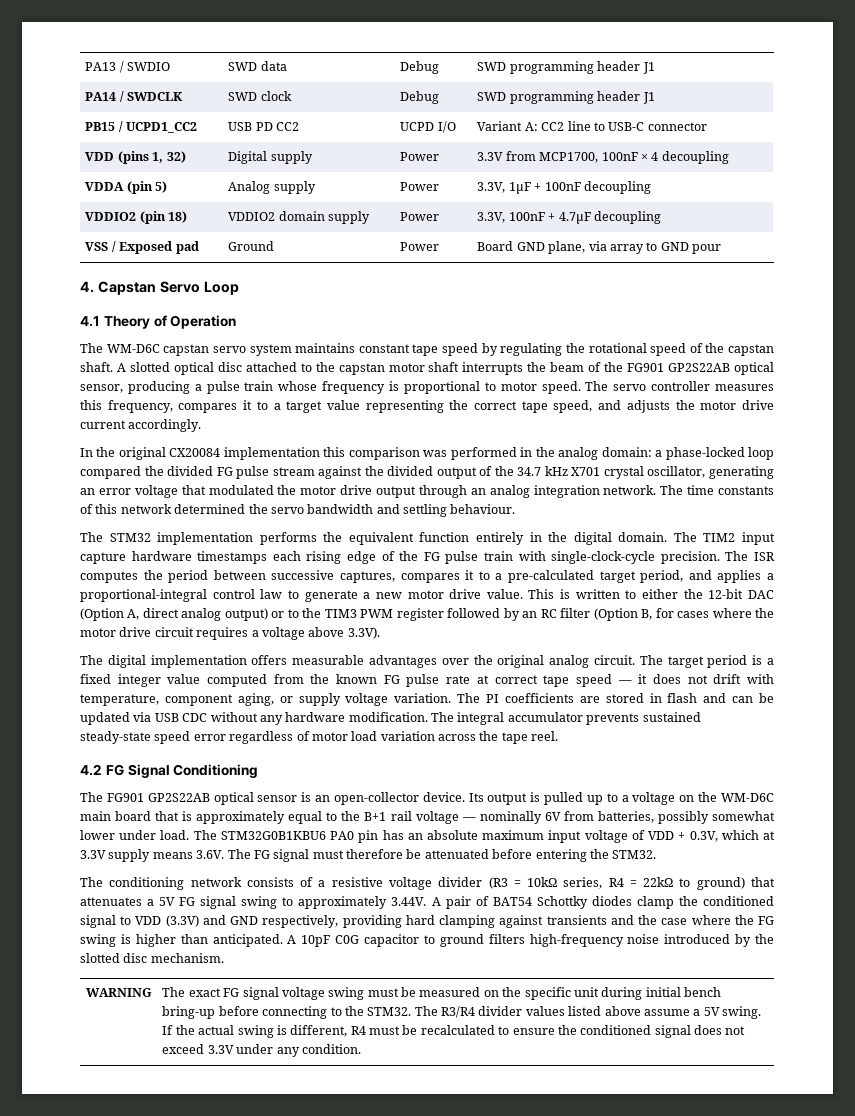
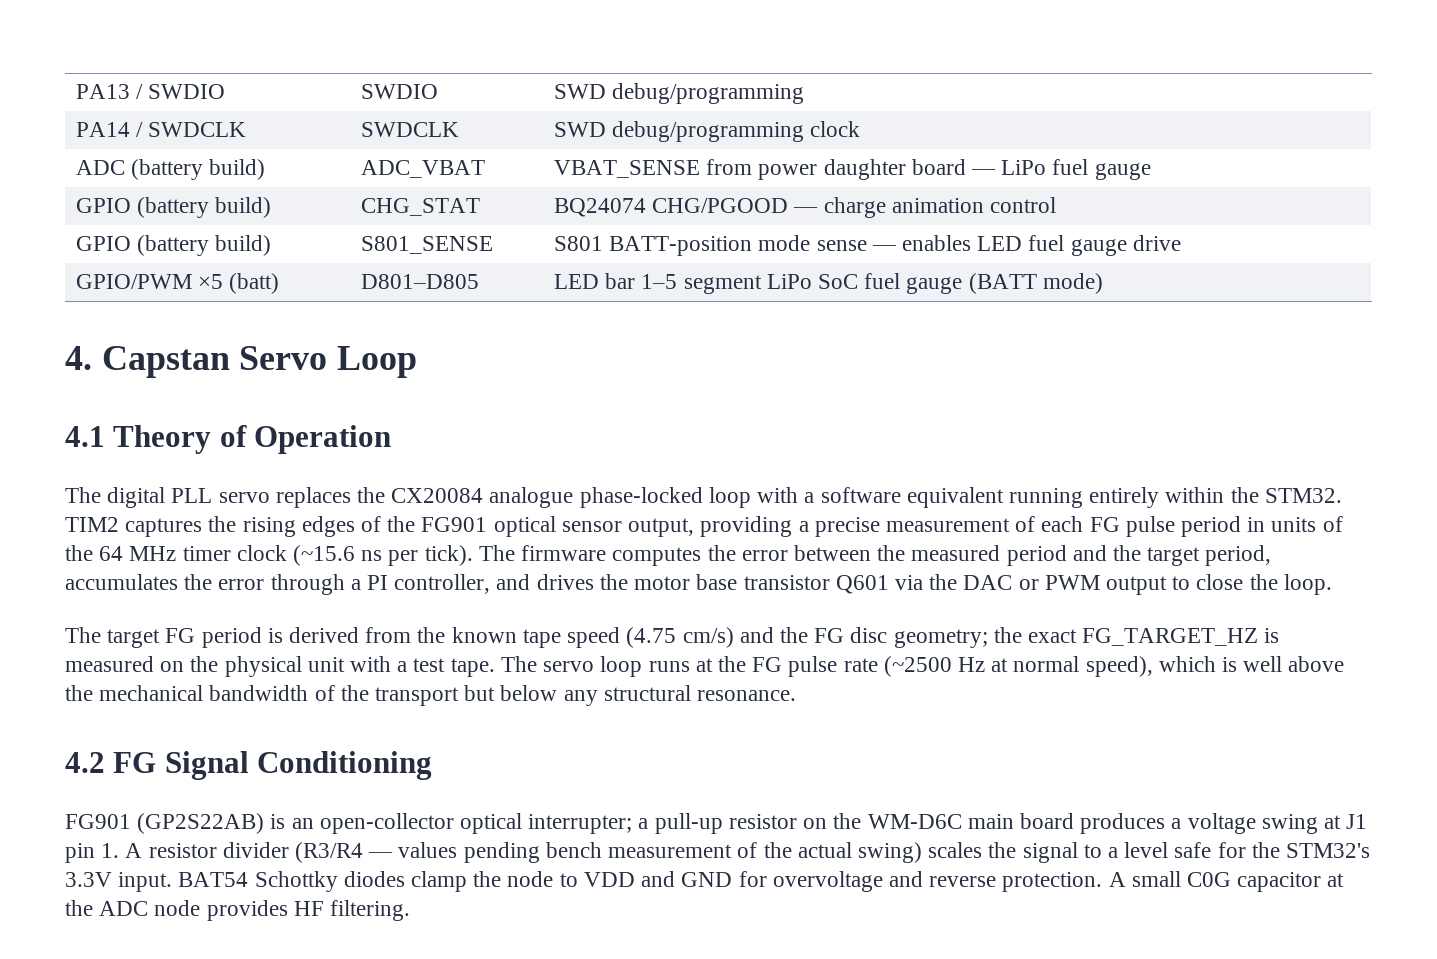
[228,61,287,71] [400,61,440,74] [477,61,655,74] [85,91,184,102] [228,91,292,101] [400,91,440,104] [477,91,655,104] [85,121,198,133] [228,122,300,131] [400,121,456,133] [477,121,707,131] [85,151,186,164] [228,151,313,164] [400,152,440,161] [477,151,729,164] [85,181,168,194] [228,181,316,194] [400,182,440,191] [477,181,651,194] [85,211,188,224] [228,211,371,224] [400,212,440,221] [477,211,661,224] [85,241,199,254] [228,241,275,251] [400,242,440,251] [477,241,722,254] SWD data | Debug | SWD programming header J1 // PA14 / SWDCLK | SWD clock | Debug | SWD programming header J1 // PB15 / UCPD1_CC2 | USB PD CC2 | UCPD I/O | Variant A: CC2 line to USB-C connector // VDD (pins 1, 32) | Digital supply | Power | 3.3V from MCP1700, 100nF × 4 decoupling // VDDA (pin 5) | Analog supply | Power | 3.3V, 1µF + 100nF decoupling // VDDIO2 (pin 18) | VDDIO2 domain supply | Power | 3.3V, 100nF + 4.7µF decoupling // VSS / Exposed pad | Ground | Power | Board GND plane, via array to GND pour -> [361,84,439,99] [554,83,805,104] [76,122,247,137] [361,122,460,137] [554,121,861,142] [76,159,266,180] [361,160,486,178] [554,159,1151,180] [76,197,272,218] [361,198,481,216] [554,197,1057,218] [76,235,272,256] [361,236,494,254] [554,235,1181,256] [76,273,280,294] [361,274,480,289] [554,273,1103,294] SWDIO | SWD debug/programming // PA14 / SWDCLK | SWDCLK | SWD debug/programming clock // ADC (battery build) | ADC_VBAT | VBAT_SENSE from power daughter board — LiPo fuel gauge // GPIO (battery build) | CHG_STAT | BQ24074 CHG/PGOOD — charge animation control // GPIO (battery build) | S801_SENSE | S801 BATT-position mode sense — enables LED fuel gauge drive // GPIO/PWM ×5 (batt) | D801–D805 | LED bar 1–5 segment LiPo SoC fuel gauge (BATT mode)
[106,343,774,356] [80,362,775,375] [80,381,775,394] [80,400,775,413] [80,419,202,432] [80,447,774,460] [80,466,774,479] [80,485,774,498] [80,504,516,517] [80,532,775,545] [80,551,776,564] [80,570,775,583] [80,589,774,602] [80,608,775,621] [80,627,380,640] [80,655,774,668] [80,674,775,687] [80,693,774,706] [80,712,701,725] [80,731,559,744] [80,764,259,778] [80,792,676,805] WM-D6C capstan servo system maintains constant tape speed by regulating the rotational speed of the capstan shaft. A slotted optical disc attached to the capstan motor shaft interrupts the beam of the FG901 GP2S22AB optical sensor, producing a pulse train whose frequency is proportional to motor speed. The servo controller measures this frequency, compares it to a target value representing the correct tape speed, and adjusts the motor drive current accordingly. // In the original CX20084 implementation this comparison was performed in the analog domain: a phase-locked loop compared the divided FG pulse stream against the divided output of the 34.7 kHz X701 crystal oscillator, generating an error voltage that modulated the motor drive output through an analog integration network. The time constants of this network determined the servo bandwidth and settling behaviour. // The STM32 implementation performs the equivalent function entirely in the digital domain. The TIM2 input capture hardware timestamps each rising edge of the FG pulse train with single-clock-cycle precision. The ISR computes the period between successive captures, compares it to a pre-calculated target period, and applies a proportional-integral control law to generate a new motor drive value. This is written to either the 12-bit DAC (Option A, direct analog output) or to the TIM3 PWM register followed by an RC filter (Option B, for cases where the motor drive circuit requires a voltage above 3.3V). // The digital implementation offers measurable advantages over the original analog circuit. The target period is a fixed integer value computed from the known FG pulse rate at correct tape speed — it does not drift with temperature, component aging, or supply voltage variation. The PI coefficients are stored in flash and can be updated via USB CDC without any hardware modification. The integral accumulator prevents sustained steady-state speed error regardless of motor load variation across the tape reel. // 4.2 FG Signal Conditioning // The FG901 GP2S22AB optical sensor is an open-collector device. Its output is pulled up to a voltage -> [107,487,1342,508] [65,516,1343,537] [65,545,1272,566] [65,574,1332,595] [65,627,1280,648] [65,656,1345,677] [65,685,797,706] [65,751,433,780] [65,813,797,834] digital PLL servo replaces the CX20084 analogue phase-locked loop with a software equivalent running entirely within the STM32. TIM2 captures the rising edges of the FG901 optical sensor output, providing a precise measurement of each FG pulse period in units of the 64 MHz timer clock (~15.6 ns per tick). The firmware computes the error between the measured period and the target period, accumulates the error through a PI controller, and drives the motor base transistor Q601 via the DAC or PWM output to close the loop. // The target FG period is derived from the known tape speed (4.75 cm/s) and the FG disc geometry; the exact FG_TARGET_HZ is measured on the physical unit with a test tape. The servo loop runs at the FG pulse rate (~2500 Hz at normal speed), which is well above the mechanical bandwidth of the transport but below any structural resonance. // 4.2 FG Signal Conditioning // FG901 (GP2S22AB) is an open-collector optical interrupter; a pull-up resistor
[155,811,775,824] [80,830,775,843] [80,849,657,862] [80,877,776,890] [80,896,489,909] that is approximately equal to the B+1 rail voltage — nominally 6V from batteries, possibly somewhat lower under load. The STM32G0B1KBU6 PA0 pin has an absolute maximum input voltage of VDD + 0.3V, which at 3.3V supply means 3.6V. The FG signal must therefore be attenuated before entering the STM32. // The conditioning network consists of a resistive voltage divider (R3 = 10kΩ series, R4 = 22kΩ to ground) that attenuates a 5V FG signal swing to approximately 3.44V. A pair of -> [1080,813,1368,834] [65,842,1371,863] [65,872,173,892] produces a voltage swing at J1 pin 1. A resistor divider (R3/R4 — values pending bench measurement of the actual swing) scales the signal to a level safe for the STM32's 3.3V input.
[702,896,774,906] [80,915,116,928] conditioned signal -> [507,871,554,887] node
[165,915,199,927] (3.3V) -> (635, 879) none
[262,915,775,928] [80,934,774,947] [80,953,224,963] [86,988,152,997] [162,987,722,1000] [162,1006,762,1019] [162,1025,746,1038] [162,1044,361,1057] respectively, providing hard clamping against transients and the case where the FG swing is higher than anticipated. A 10pF C0G capacitor to ground filters high-frequency noise introduced by the slotted disc mechanism. // WARNING | The exact FG signal voltage swing must be measured on the specific unit during initial bench bring-up before connecting to the STM32. The R3/R4 divider values listed above assume a 5V swing. If the actual swing is different, R4 must be recalculated to ensure the conditioned signal does not exceed 3.3V under any condition. -> [738,871,1345,892] [65,900,411,921] for overvoltage and reverse protection. A small C0G capacitor at the ADC node provides HF filtering.

